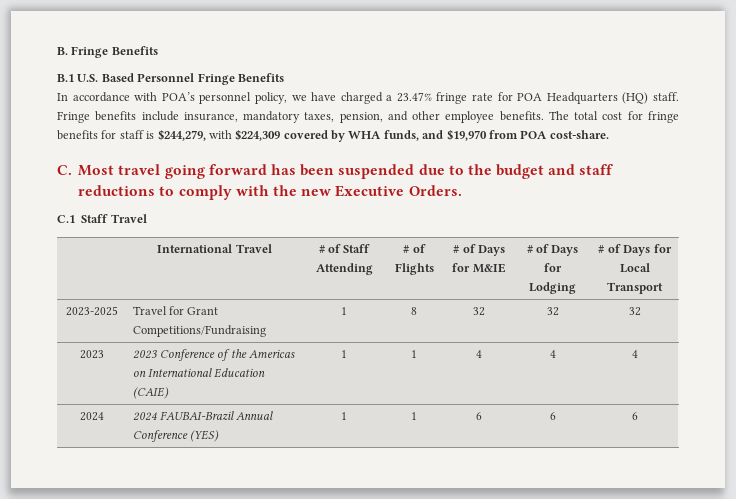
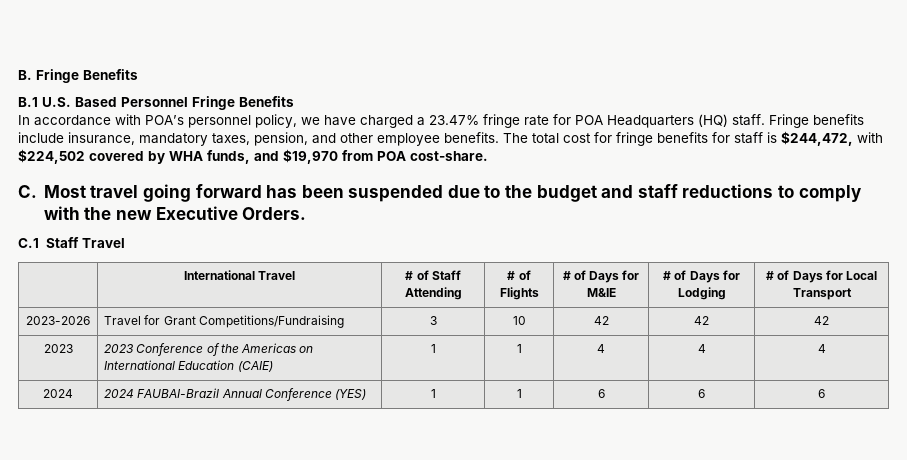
[157,129,281,141] $244,279, with $224,309 -> [781,131,883,146] [18,149,85,164] $244,472, with $224,502
[65,306,118,316] 2023-2025 -> [26,316,90,325] 2023-2026
[341,307,347,315] [411,307,417,315] [473,307,485,316] [546,307,559,316] [628,307,641,316] 1 | 8 | 32 | 32 | 32 -> [429,316,437,325] [512,316,526,325] [593,316,609,325] [694,316,709,325] [814,316,829,325] 3 | 10 | 42 | 42 | 42

